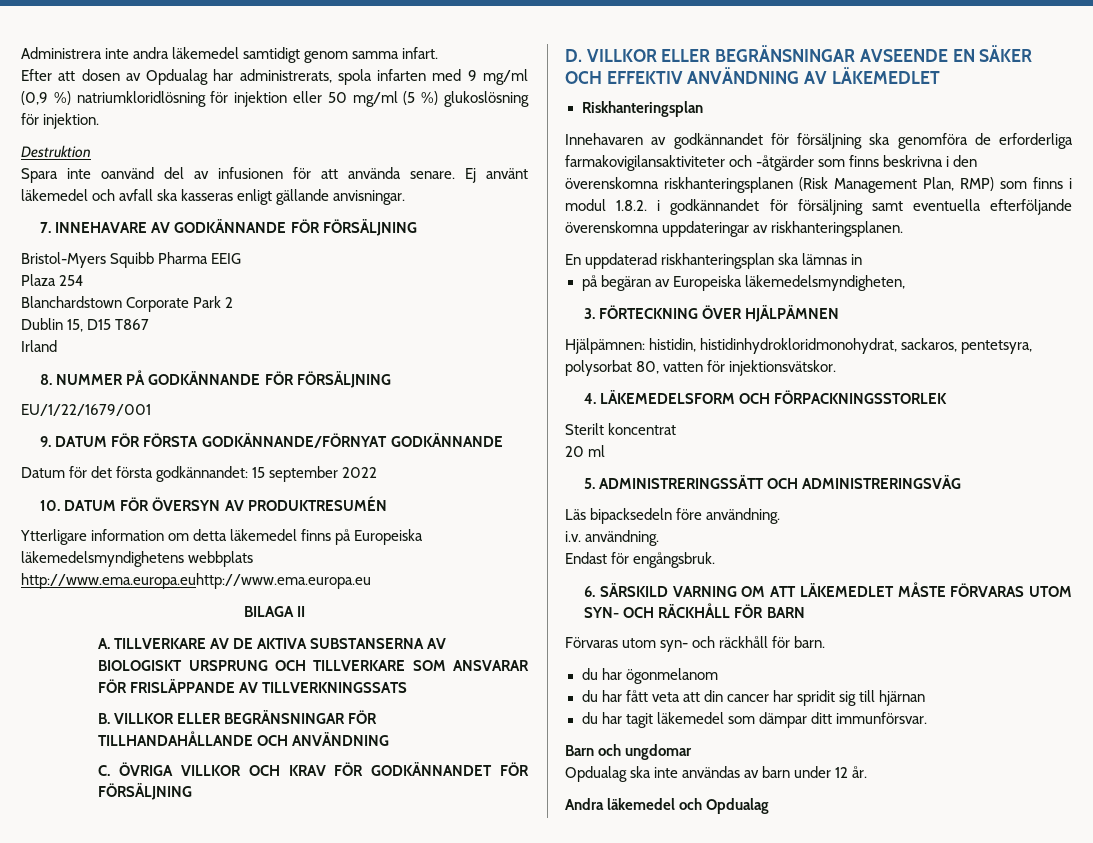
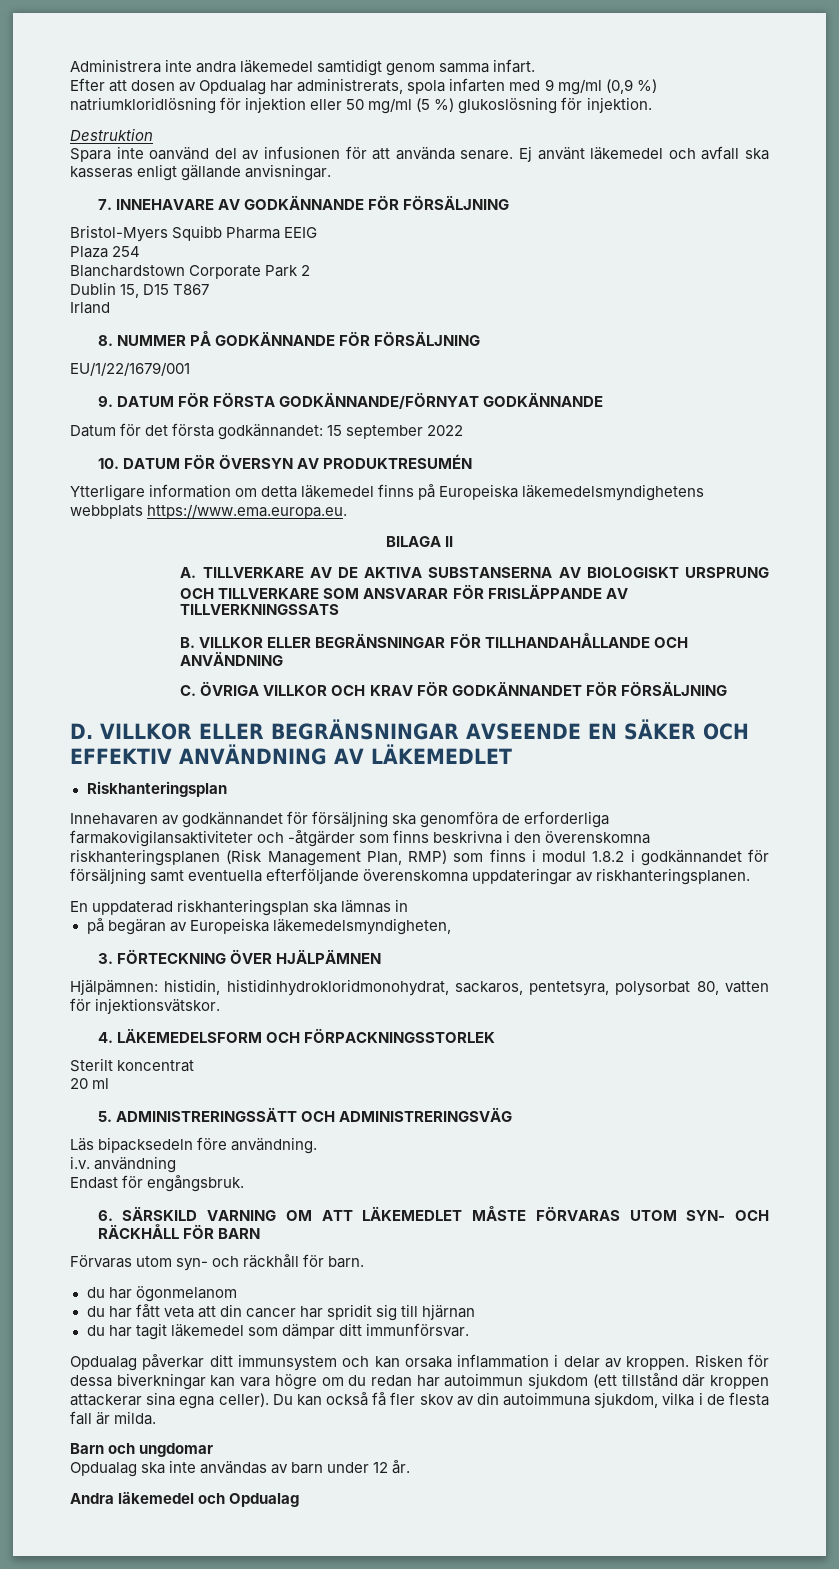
[21,573,371,589] http://www.ema.europa.euhttp://www.ema.europa.eu -> [147,504,348,519] https://www.ema.europa.eu.
[616,200,648,211] 1.8.2. -> [592,851,625,862] 1.8.2
[585,530,660,546] användning. -> [94,1156,177,1173] användning
(927, 718) none -> [70,1354,769,1371] [70,1373,769,1390] [70,1392,769,1409] [70,1411,157,1425] // Opdualag påverkar ditt immunsystem och kan orsaka inflammation i delar av kroppen. Risken för dessa biverkningar kan vara högre om du redan har autoimmun sjukdom (ett tillstånd där kroppen attackerar sina egna celler). Du kan också få fler skov av din autoimmuna sjukdom, vilka i de flesta fall är milda.

